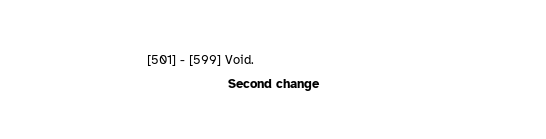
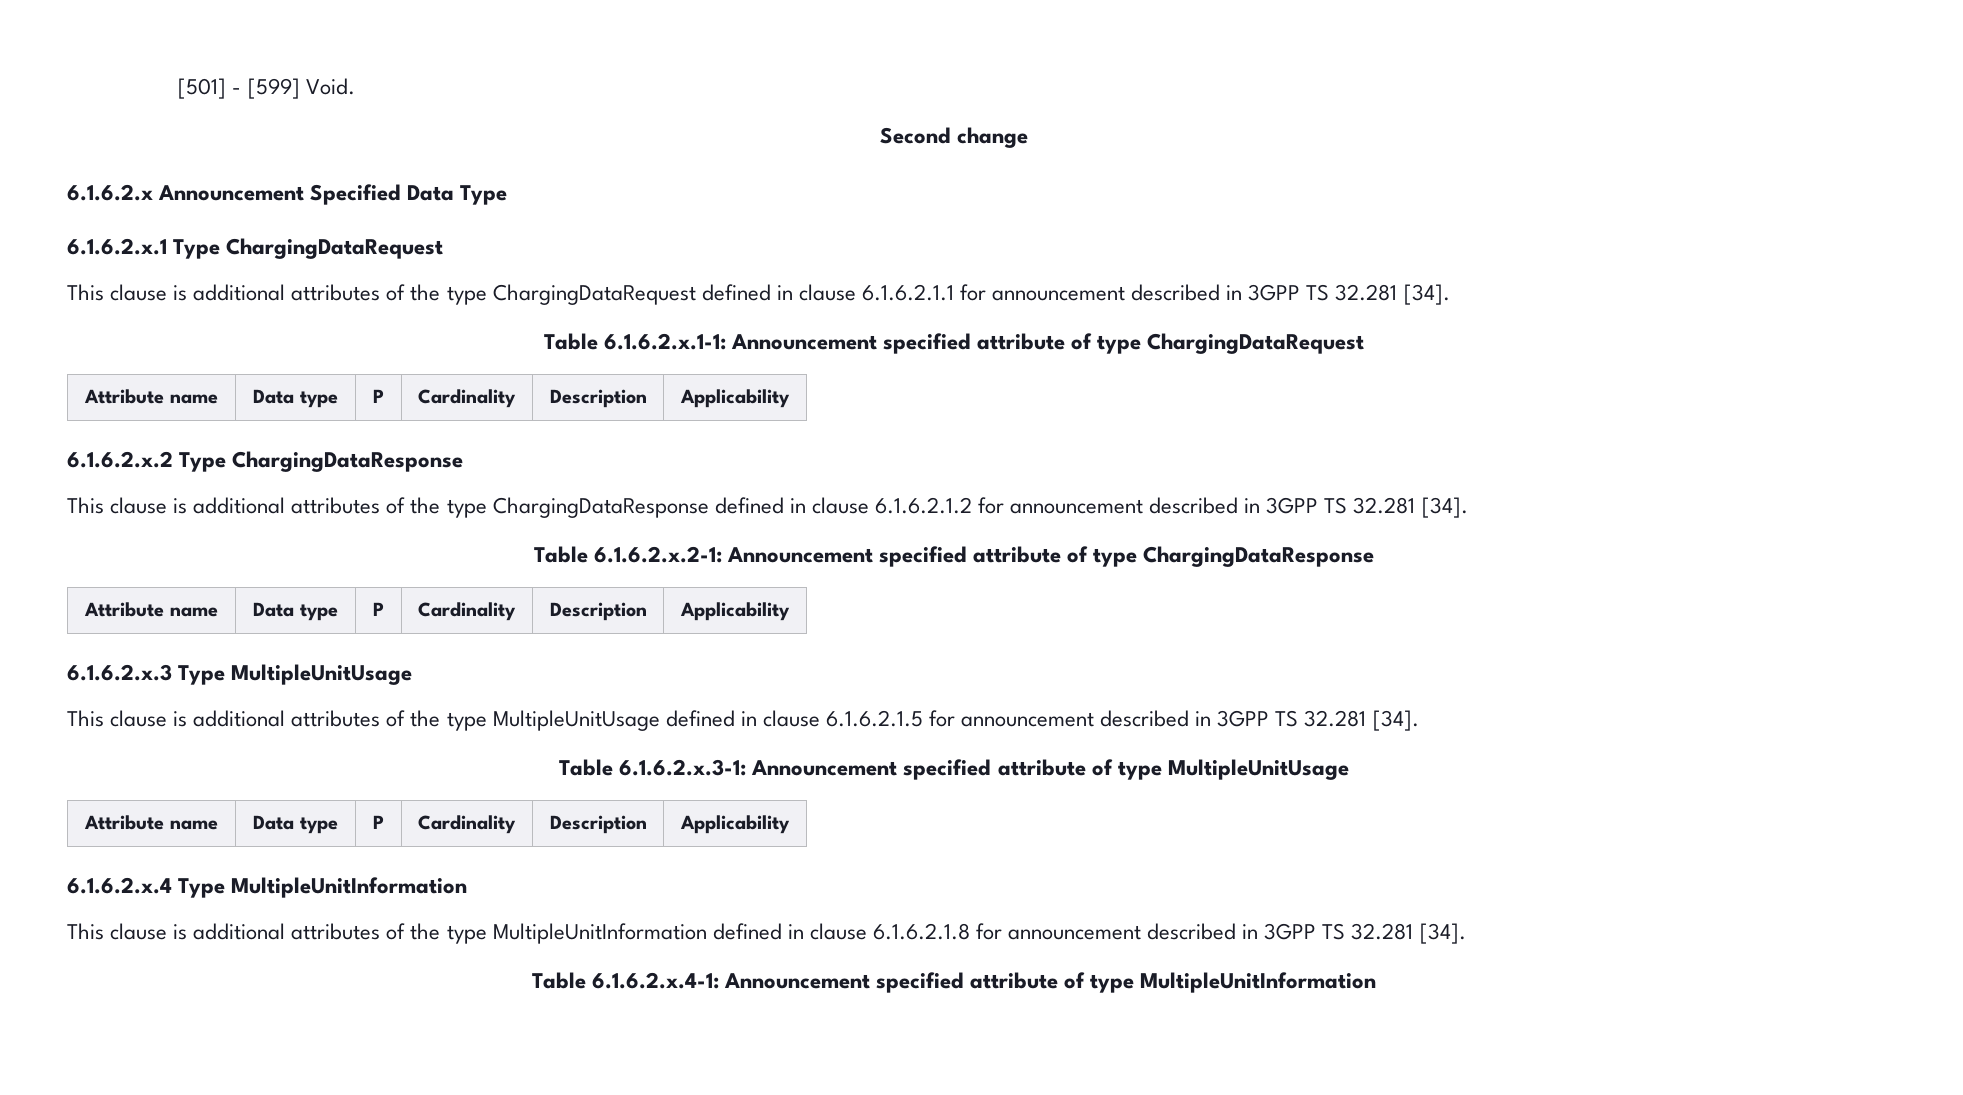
(320, 85) none -> [67,184,508,205] [67,238,444,259] [67,284,1450,305] [543,333,1365,354] [84,389,218,404] [253,389,338,408] [373,389,384,403] [417,389,516,408] [549,389,647,408] [680,389,790,408] [67,451,464,472] [67,497,1468,518] [533,546,1375,567] [84,602,218,617] [253,602,338,621] [373,602,384,616] [417,602,516,621] [549,602,647,621] [680,602,790,621] [67,664,413,685] [67,710,1419,731] [559,759,1349,780] [84,815,218,830] [253,815,338,834] [373,815,384,829] [417,815,516,834] [549,815,647,834] [680,815,790,834] [67,877,468,898] [67,923,1466,944] [531,972,1377,993] // 6.1.6.2.x Announcement Specified Data Type // 6.1.6.2.x.1 Type ChargingDataRequest // This clause is additional attributes of the type ChargingDataRequest defined in clause 6.1.6.2.1.1 for announcement described in 3GPP TS 32.281 [34]. // Table 6.1.6.2.x.1-1: Announcement specified attribute of type ChargingDataRequest // Attribute name | Data type | P | Cardinality | Description | Applicability // 6.1.6.2.x.2 Type ChargingDataResponse // This clause is additional attributes of the type ChargingDataResponse defined in clause 6.1.6.2.1.2 for announcement described in 3GPP TS 32.281 [34]. // Table 6.1.6.2.x.2-1: Announcement specified attribute of type ChargingDataResponse // Attribute name | Data type | P | Cardinality | Description | Applicability // 6.1.6.2.x.3 Type MultipleUnitUsage // This clause is additional attributes of the type MultipleUnitUsage defined in clause 6.1.6.2.1.5 for announcement described in 3GPP TS 32.281 [34]. // Table 6.1.6.2.x.3-1: Announcement specified attribute of type MultipleUnitUsage // Attribute name | Data type | P | Cardinality | Description | Applicability // 6.1.6.2.x.4 Type MultipleUnitInformation // This clause is additional attributes of the type MultipleUnitInformation defined in clause 6.1.6.2.1.8 for announcement described in 3GPP TS 32.281 [34]. // Table 6.1.6.2.x.4-1: Announcement specified attribute of type MultipleUnitInformation

